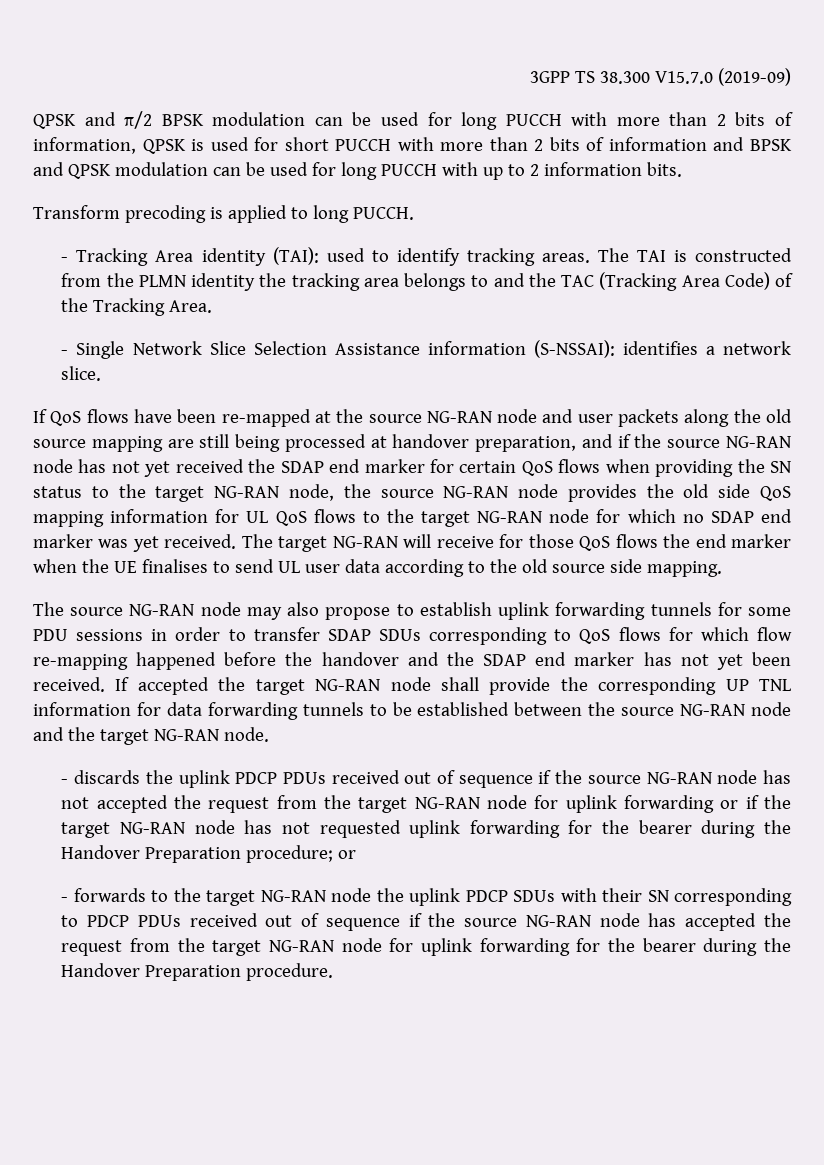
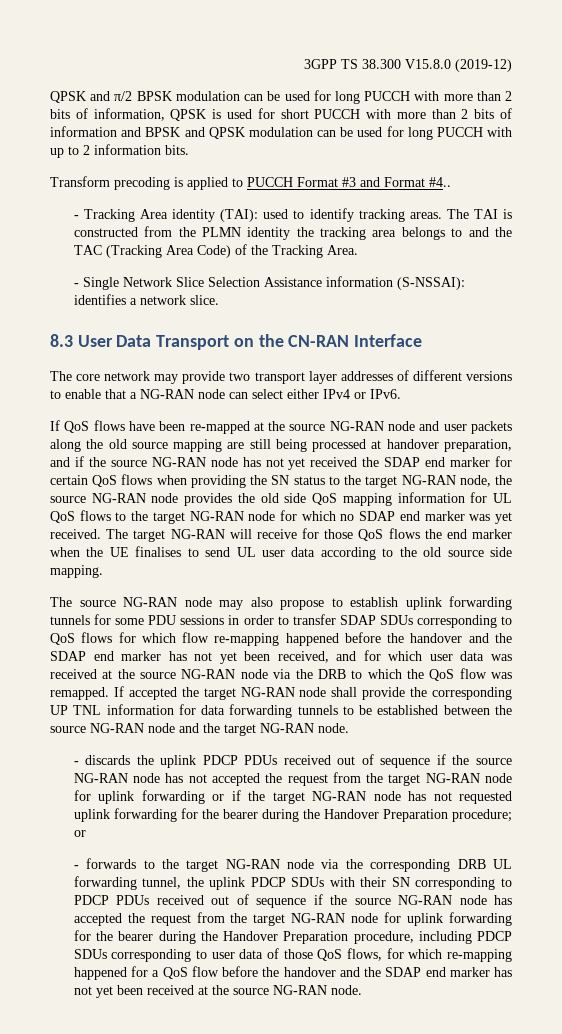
[655,68,791,86] V15.7.0 (2019-09) -> [405,59,512,72] V15.8.0 (2019-12)
[312,205,414,223] long PUCCH. -> [247,177,451,187] PUCCH Format #3 and Format #4..
(102, 373) none -> [50,334,423,350] [50,370,512,384] [50,389,401,399] // 8.3 User Data Transport on the CN-RAN Interface // The core network may provide two transport layer addresses of different versions to enable that a NG-RAN node can select either IPv4 or IPv6.
[33,677,105,692] received. -> [277,650,513,663] [50,668,512,681] [50,687,109,700] received, and for which user data was received at the source NG-RAN node via the DRB to which the QoS flow was remapped.
(372, 895) none -> [321,859,512,872] [73,876,182,890] via the corresponding DRB UL forwarding tunnel,
[246,963,334,981] procedure. -> [353,931,512,944] [73,948,512,962] [73,966,513,980] [73,985,362,998] procedure, including PDCP SDUs corresponding to user data of those QoS flows, for which re-mapping happened for a QoS flow before the handover and the SDAP end marker has not yet been received at the source NG-RAN node.

